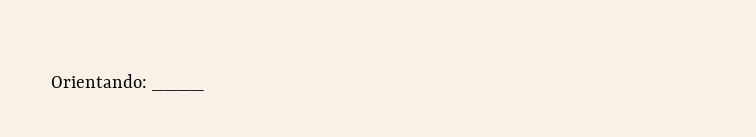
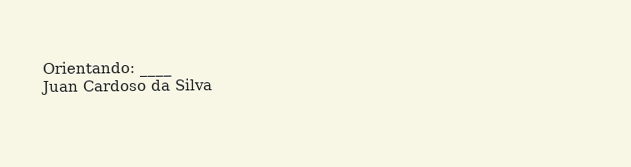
(205, 89) none -> [40,78,213,96] // Juan Cardoso da Silva

